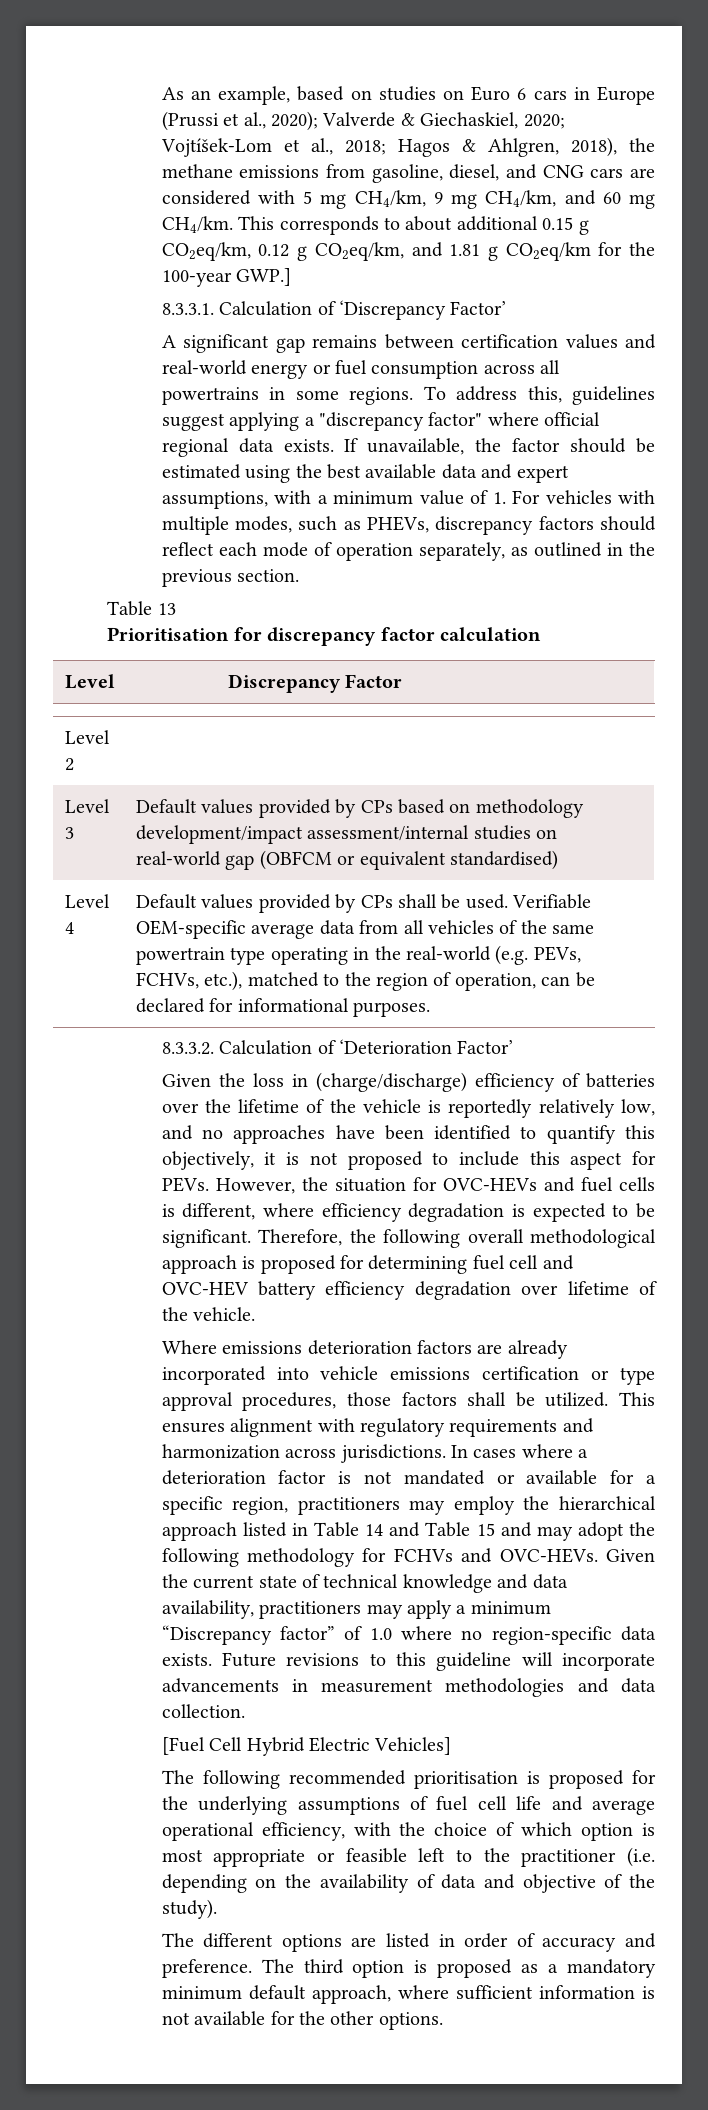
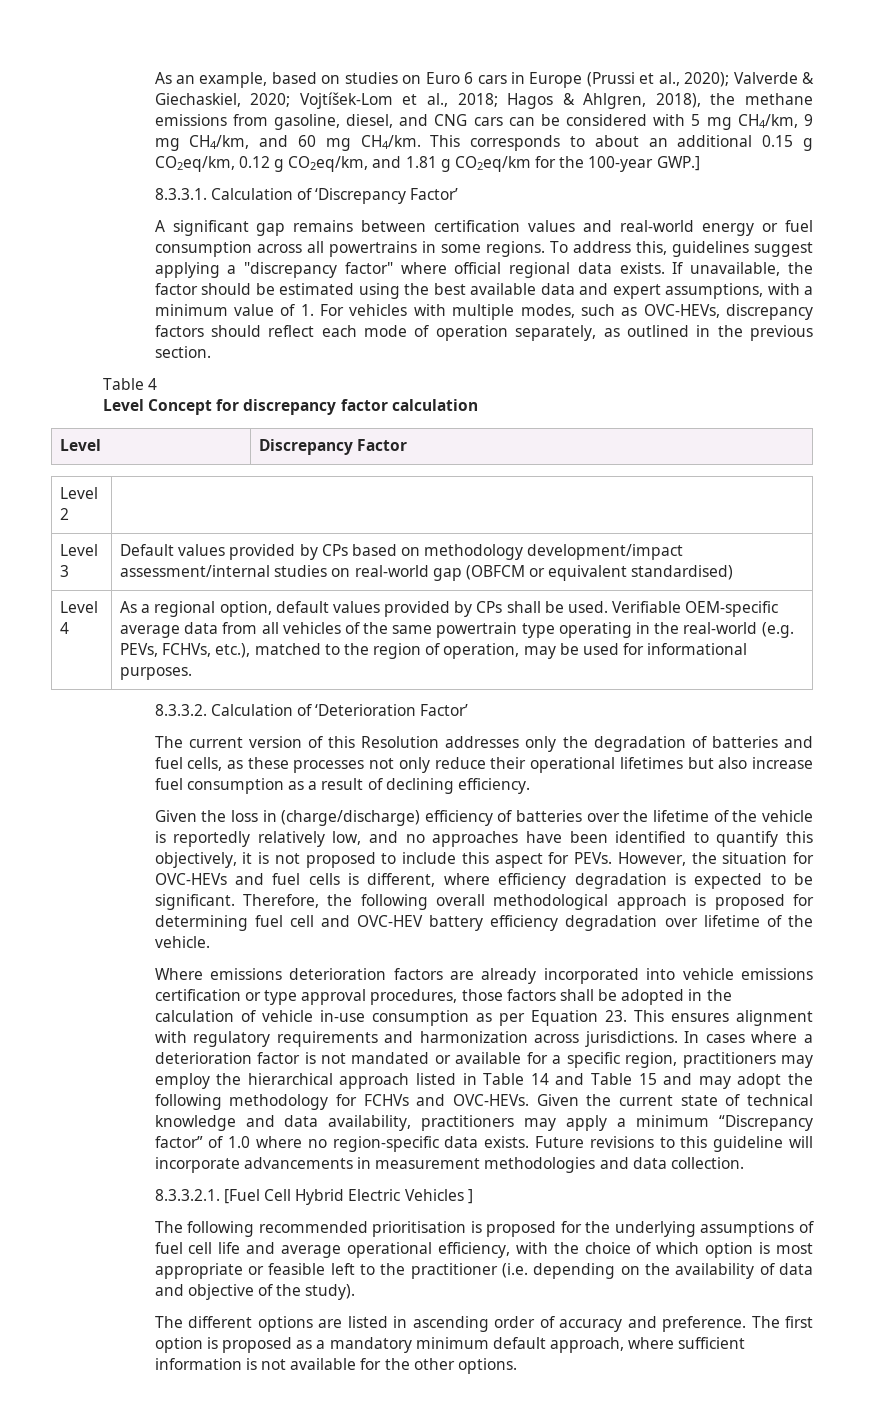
[630,168,656,178] are -> [508,114,560,126] can be
(453, 223) none -> [648,138,668,147] an
[367,516,430,533] PHEVs, -> [643,304,720,318] OVC-HEVs,
[157,603,176,615] [107,627,230,641] 13 // Prioritisation -> [147,378,157,390] [102,399,212,415] 4 // Level Concept
[136,894,198,909] Default -> [119,601,329,617] As a regional option, default
[541,972,595,987] [136,998,206,1013] can be declared -> [523,643,620,659] may be used
(514, 1047) none -> [154,736,814,752] [154,757,813,773] [154,778,530,794] // The current version of this Resolution addresses only the degradation of batteries and fuel cells, as these processes not only reduce their operational lifetimes but also increase fuel consumption as a result of declining efficiency.
[545,1392,609,1407] utilized. -> [621,989,732,1005] [154,1010,627,1026] adopted in the calculation of vehicle in-use consumption as per Equation 23.
(245, 1711) none -> [154,1189,220,1201] 8.3.3.2.1.
[374,1737,452,1755] Vehicles] -> [404,1189,473,1204] Vehicles ]
(455, 1940) none -> [412,1316,489,1332] ascending
[303,1959,344,1974] third -> [784,1316,813,1328] first

